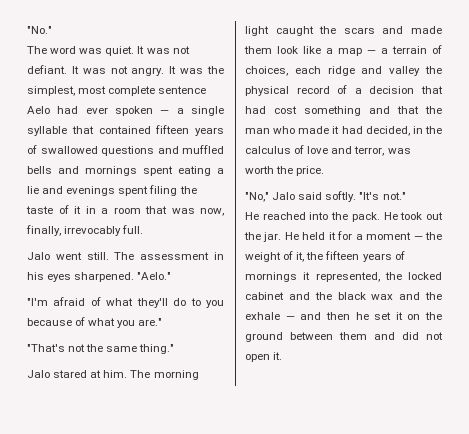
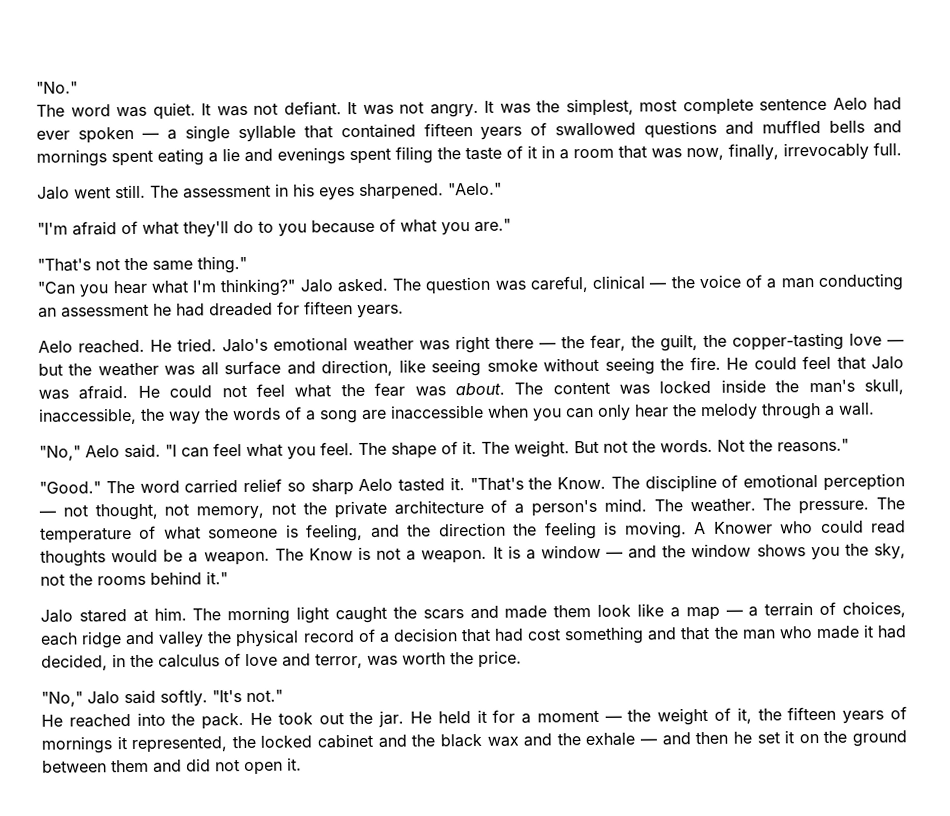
(175, 349) none -> [37,273,904,298] [38,301,404,319] [38,332,904,354] [38,355,905,377] [38,379,905,400] [38,402,875,425] [39,438,849,461] [39,473,905,496] [39,497,906,521] [40,520,907,544] [40,543,906,567] [40,571,228,586] // "Can you hear what I'm thinking?" Jalo asked. The question was careful, clinical — the voice of a man conducting an assessment he had dreaded for fifteen years. // Aelo reached. He tried. Jalo's emotional weather was right there — the fear, the guilt, the copper-tasting love — but the weather was all surface and direction, like seeing smoke without seeing the fire. He could feel that Jalo was afraid. He could not feel what the fear was about. The content was locked inside the man's skull, inaccessible, the way the words of a song are inaccessible when you can only hear the melody through a wall. // "No," Aelo said. "I can feel what you feel. The shape of it. The weight. But not the words. Not the reasons." // "Good." The word carried relief so sharp Aelo tasted it. "That's the Know. The discipline of emotional perception — not thought, not memory, not the private architecture of a person's mind. The weather. The pressure. The temperature of what someone is feeling, and the direction the feeling is moving. A Knower who could read thoughts would be a weapon. The Know is not a weapon. It is a window — and the window shows you the sky, not the rooms behind it."

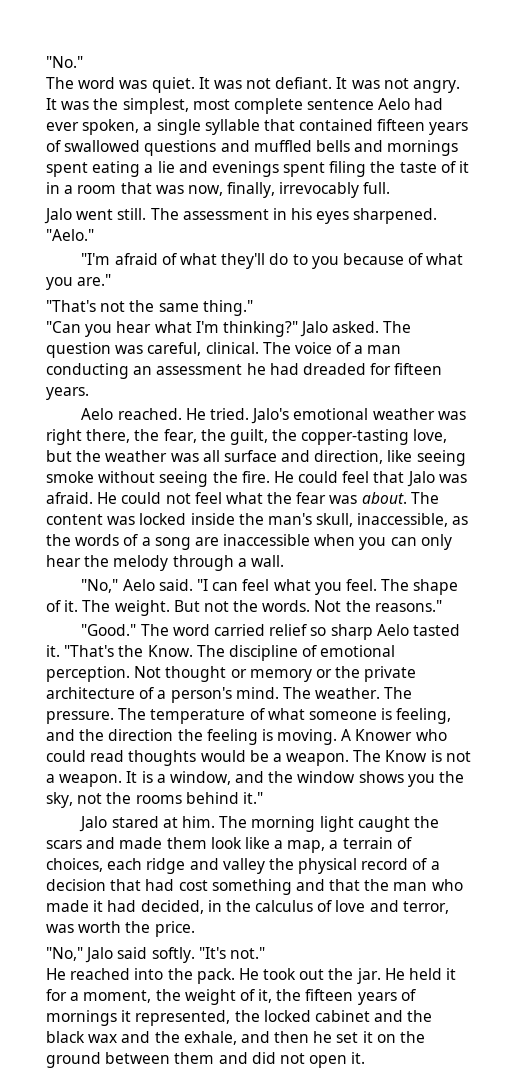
[77,126,159,144] spoken — -> [82,119,140,135] spoken,
[592,275,695,290] clinical — the -> [205,342,291,354] clinical. The
[495,336,556,349] there — -> [86,429,131,443] there,
[849,333,904,346] love — -> [413,429,448,443] love,
[140,408,201,425] the way -> [452,516,469,525] as
[822,473,905,491] [39,502,297,521] perception — not thought, not memory, not -> [46,666,332,682] perception. Not thought or memory or
[540,544,624,559] window — -> [169,771,231,785] window,
[685,606,743,621] map — -> [287,840,326,853] map,
[536,709,622,723] moment — -> [83,990,152,1003] moment,
[585,732,658,747] exhale — -> [183,1031,237,1045] exhale,

